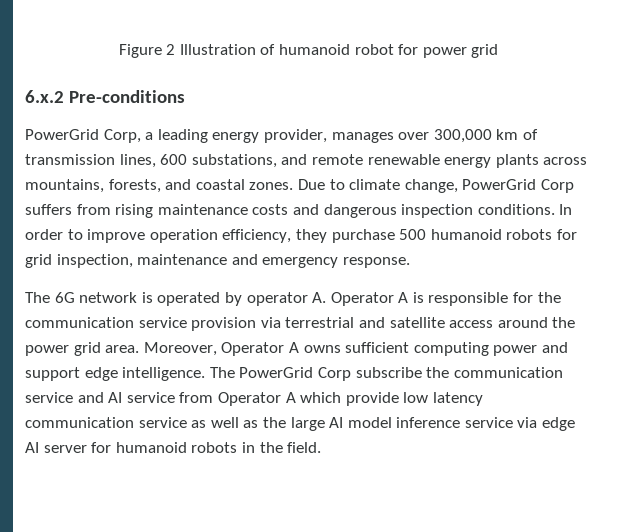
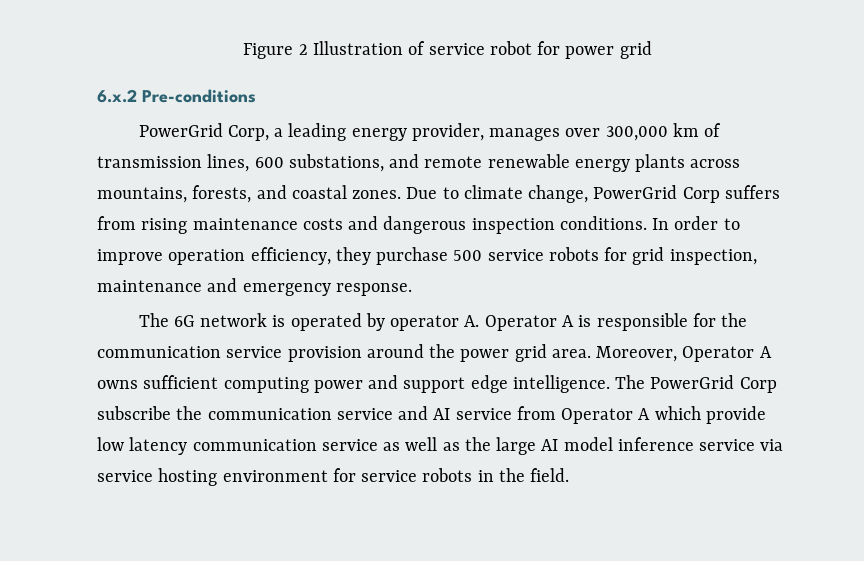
[279,44,350,55] humanoid -> [428,43,485,55] service
[430,229,502,240] humanoid -> [487,249,544,261] service
[260,317,494,328] via terrestrial and satellite access -> (362, 354) none
[542,417,576,431] [25,442,187,453] edge AI server for humanoid -> [97,468,418,486] service hosting environment for service

